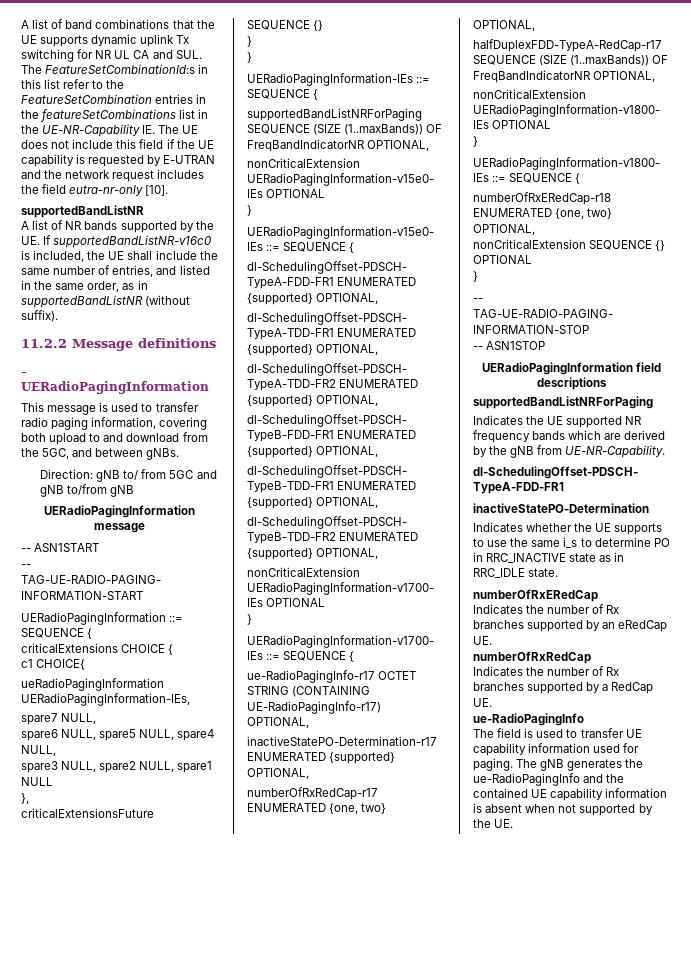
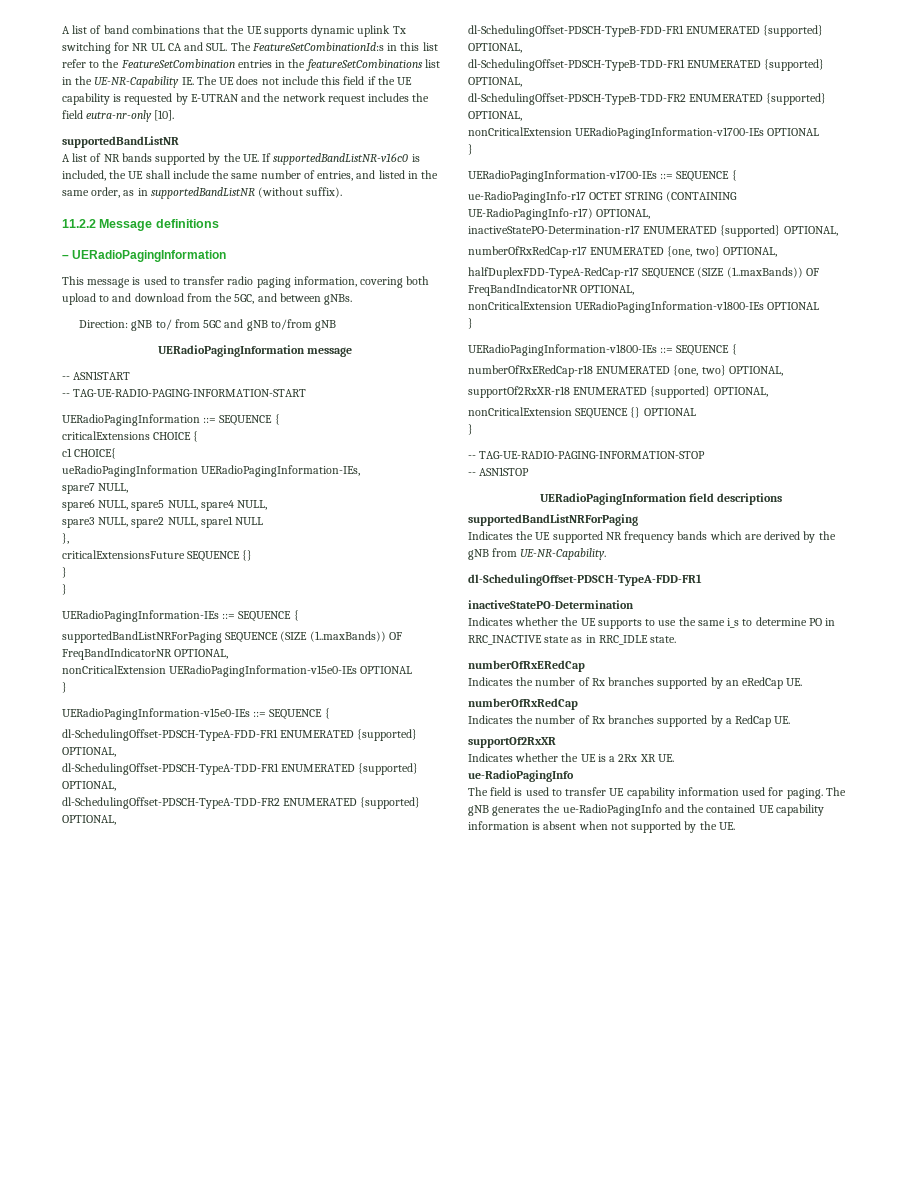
(535, 229) none -> [468,386,768,398] // supportOf2RxXR-r18 ENUMERATED {supported} OPTIONAL,
(492, 702) none -> [468,737,556,748] [468,753,674,762] // supportOf2RxXR // Indicates whether the UE is a 2Rx XR UE.

